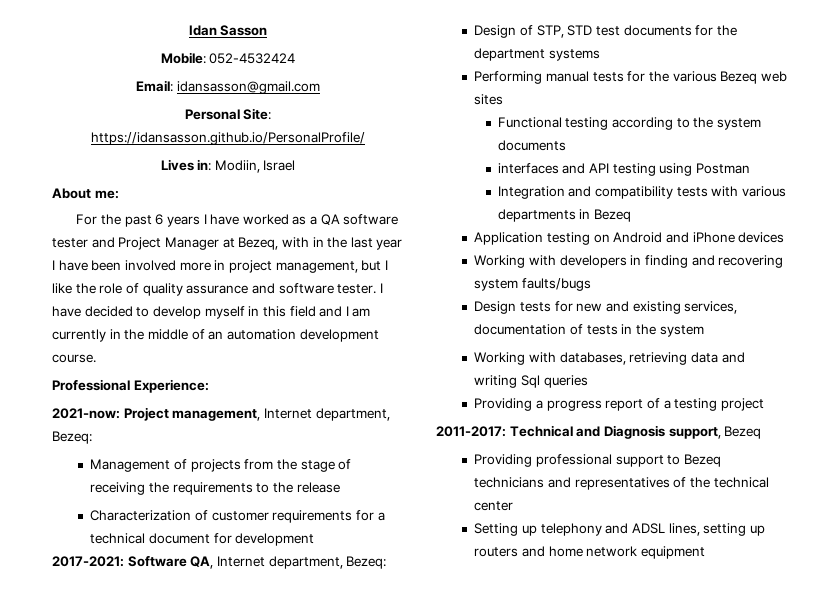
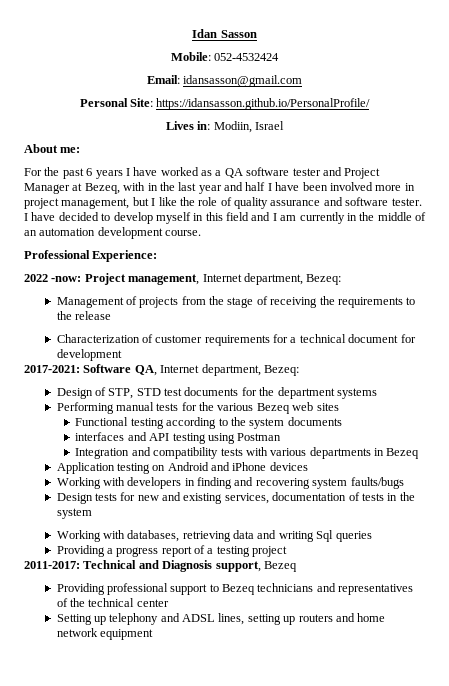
(403, 244) none -> [224,182,266,191] and half
[52,408,120,419] 2021-now: -> [24,274,82,282] 2022 -now:

